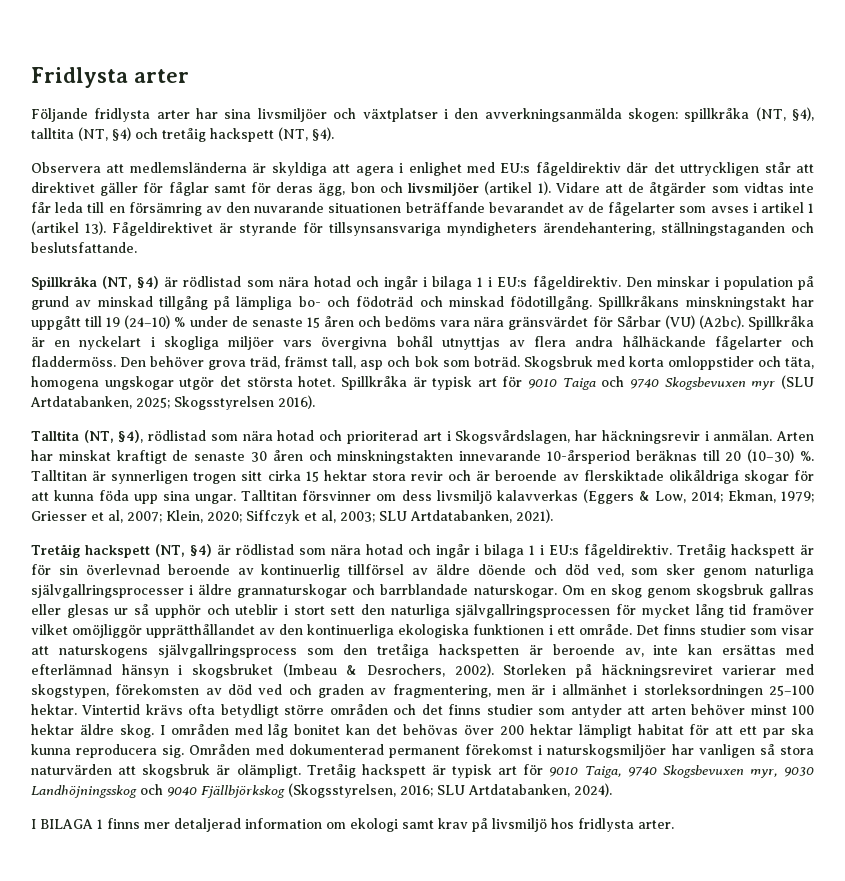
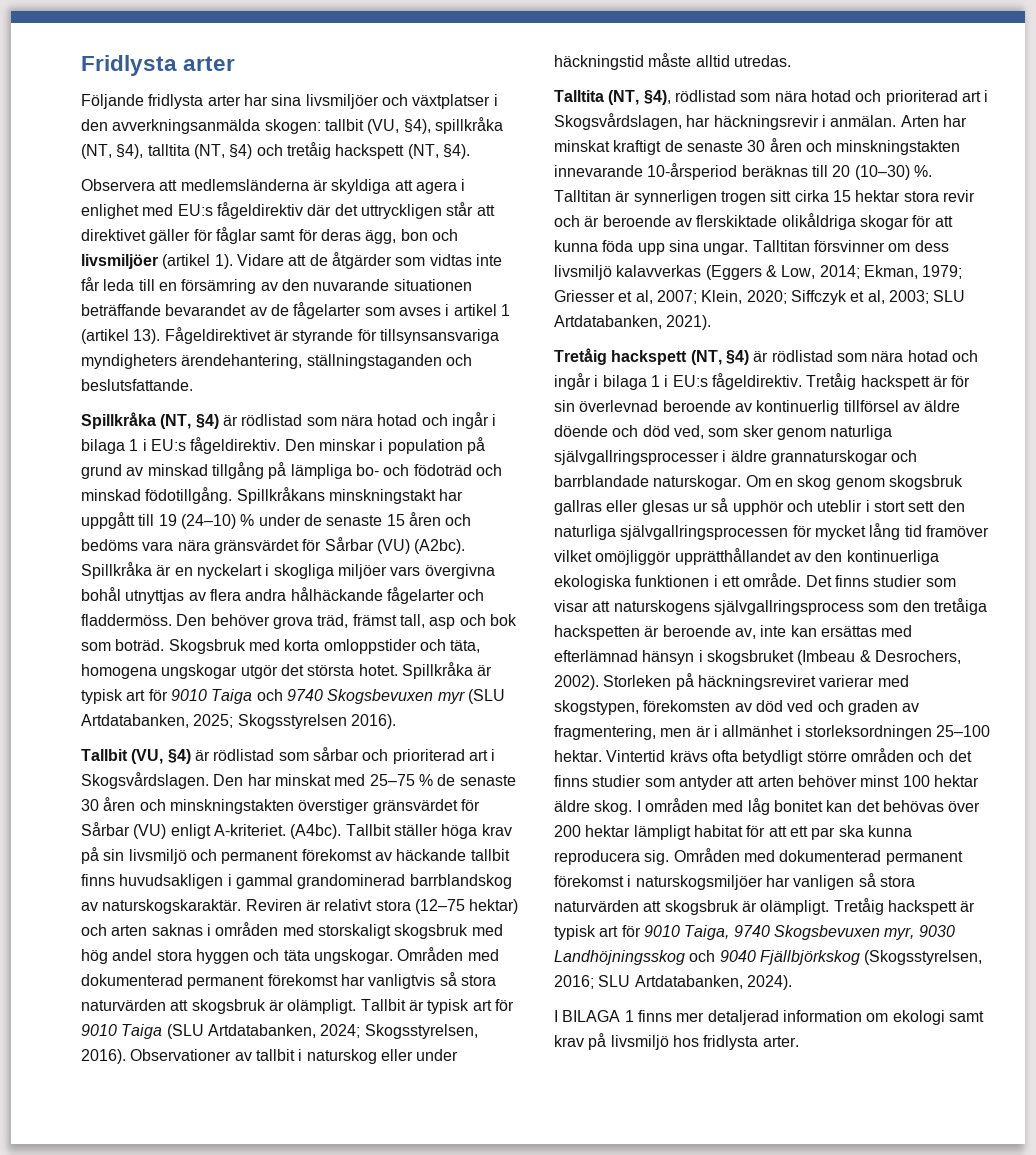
(678, 115) none -> [324,119,431,134] tallbit (VU, §4),
(315, 402) none -> [81,747,496,764] [81,772,516,789] [81,797,480,814] [81,822,512,839] [81,847,510,864] [81,874,512,889] [81,899,519,914] [81,922,503,939] [81,947,499,964] [81,972,496,989] [81,999,514,1014] [81,1024,478,1039] [81,1049,459,1064] [554,53,791,70] // Tallbit (VU, §4) är rödlistad som sårbar och prioriterad art i Skogsvårdslagen. Den har minskat med 25–75 % de senaste 30 åren och minskningstakten överstiger gränsvärdet för Sårbar (VU) enligt A-kriteriet. (A4bc). Tallbit ställer höga krav på sin livsmiljö och permanent förekomst av häckande tallbit finns huvudsakligen i gammal grandominerad barrblandskog av naturskogskaraktär. Reviren är relativt stora (12–75 hektar) och arten saknas i områden med storskaligt skogsbruk med hög andel stora hyggen och täta ungskogar. Områden med dokumenterad permanent förekomst har vanligtvis så stora naturvärden att skogsbruk är olämpligt. Tallbit är typisk art för 9010 Taiga (SLU Artdatabanken, 2024; Skogsstyrelsen, 2016). Observationer av tallbit i naturskog eller under häckningstid måste alltid utredas.

